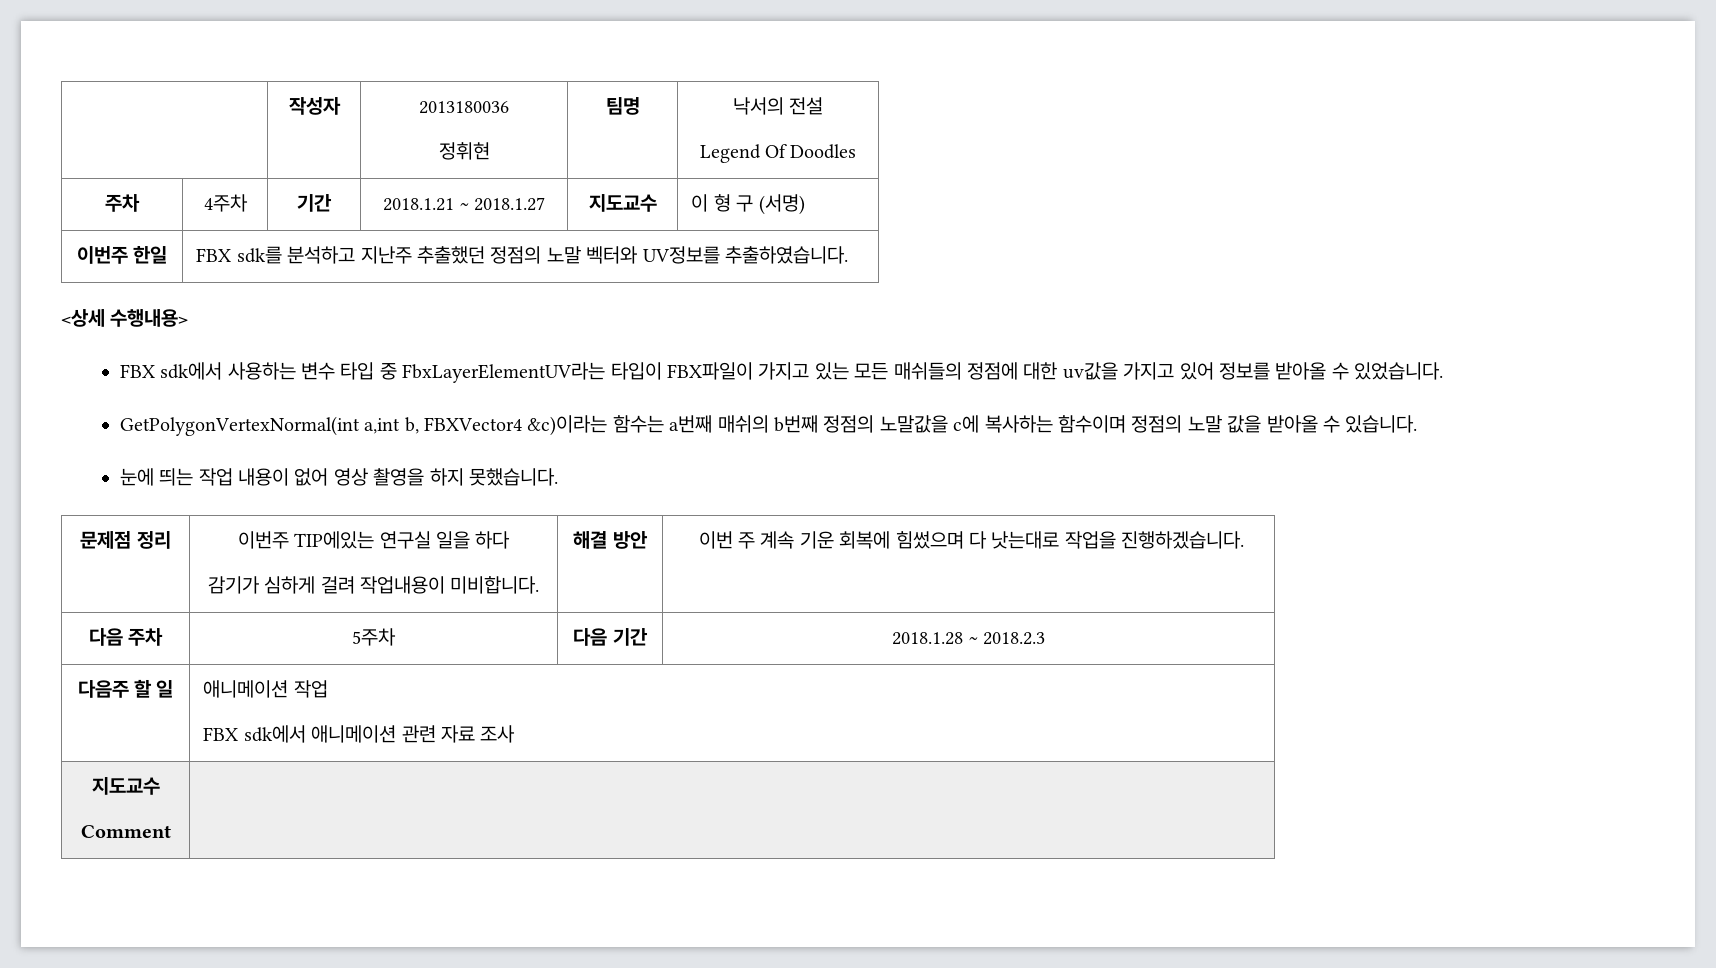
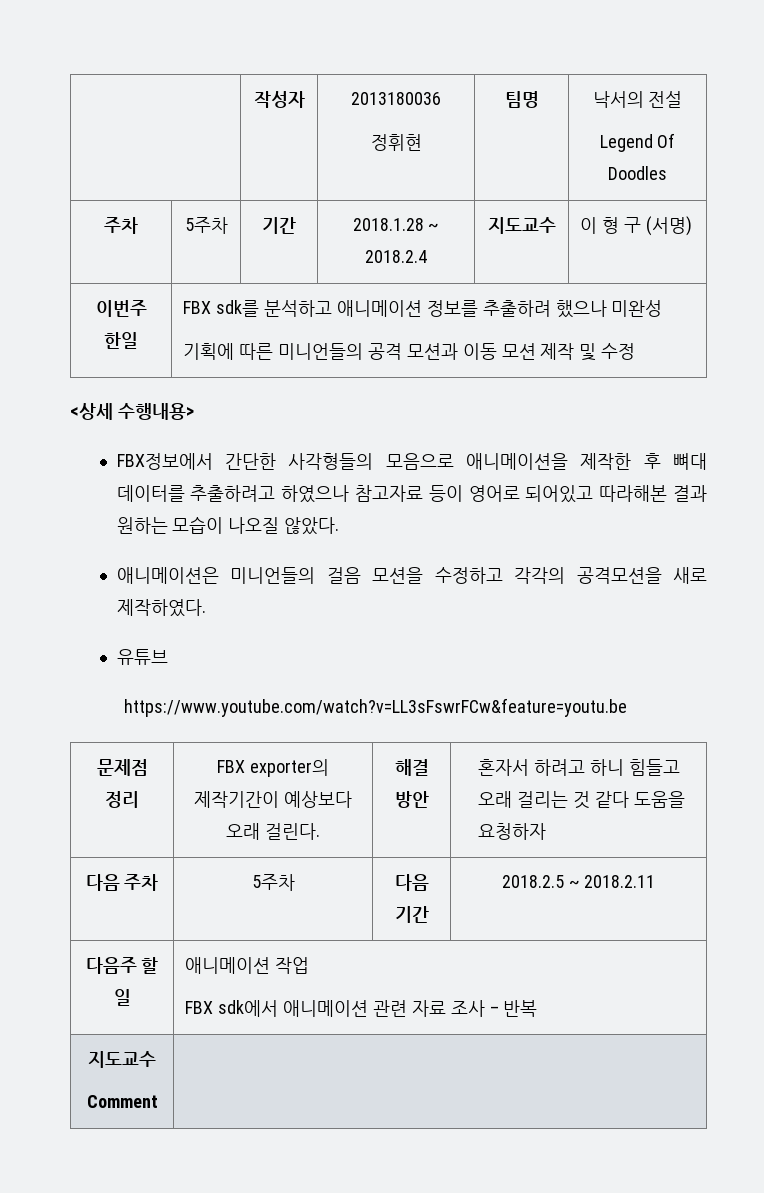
[203,194,248,212] [297,194,332,212] [383,197,545,211] 4주차 | 기간 | 2018.1.21 ~ 2018.1.27 -> [184,217,228,234] [262,217,296,234] [352,218,440,231] [365,250,427,263] 5주차 | 기간 | 2018.1.28 ~ 2018.2.4
[360,246,849,264] [61,309,189,327] [119,362,1444,383] [119,415,1418,436] [119,468,559,486] [80,531,171,549] [237,531,511,549] [207,576,540,594] [573,531,648,549] [698,531,1245,549] 지난주 추출했던 정점의 노말 벡터와 UV정보를 추출하였습니다. // <상세 수행내용> // FBX sdk에서 사용하는 변수 타입 중 FbxLayerElementUV라는 타입이 FBX파일이 가지고 있는 모든 매쉬들의 정점에 대한 uv값을 가지고 있어 정보를 받아올 수 있었습니다. // GetPolygonVertexNormal(int a,int b, FBXVector4 &c)이라는 함수는 a번째 매쉬의 b번째 정점의 노말값을 c에 복사하는 함수이며 정점의 노말 값을 받아올 수 있습니다. // 눈에 띄는 작업 내용이 없어 영상 촬영을 하지 못했습니다. // 문제점 정리 | 이번주 TIP에있는 연구실 일을 하다 // 감기가 심하게 걸려 작업내용이 미비합니다. | 해결 방안 | 이번 주 계속 기운 회복에 힘썼으며 다 낫는대로 작업을 진행하겠습니다. -> [336,300,663,318] [183,343,636,361] [70,403,194,420] [116,453,707,470] [116,485,707,503] [116,516,340,535] [116,567,707,584] [116,599,206,617] [116,649,168,665] [123,698,627,717] [96,759,148,776] [105,791,139,808] [217,759,329,777] [194,791,352,808] [226,823,320,840] [394,759,429,776] [394,791,429,808] [478,759,681,776] [478,791,685,809] [478,823,547,840] 애니메이션 정보를 추출하려 했으나 미완성 // 기획에 따른 미니언들의 공격 모션과 이동 모션 제작 및 수정 // <상세 수행내용> // FBX정보에서 간단한 사각형들의 모음으로 애니메이션을 제작한 후 뼈대 데이터를 추출하려고 하였으나 참고자료 등이 영어로 되어있고 따라해본 결과 원하는 모습이 나오질 않았다. // 애니메이션은 미니언들의 걸음 모션을 수정하고 각각의 공격모션을 새로 제작하였다. // 유튜브 // https://www.youtube.com/watch?v=LL3sFswrFCw&feature=youtu.be // 문제점 정리 | FBX exporter의 제작기간이 예상보다 오래 걸린다. | 해결 방안 | 혼자서 하려고 하니 힘들고 오래 걸리는 것 같다 도움을 요청하자
[892,632,1045,645] 2018.1.28 ~ 2018.2.3 -> [501,875,656,888] 2018.2.5 ~ 2018.2.11
(516, 734) none -> [489,1000,538,1017] – 반복

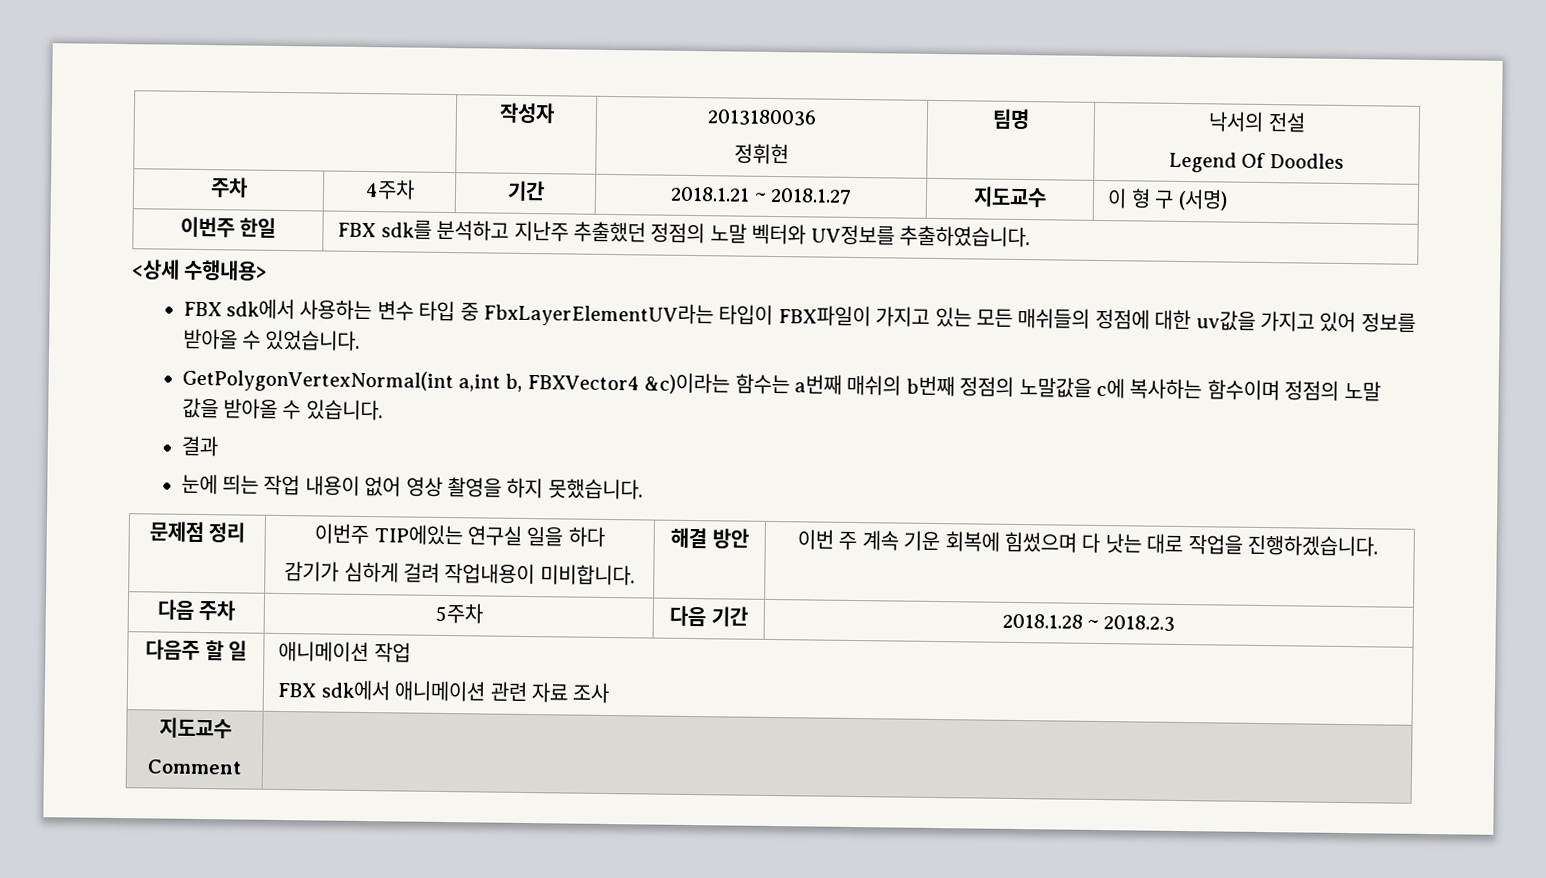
[184,217,228,234] [262,217,296,234] [352,218,440,231] [365,250,427,263] 5주차 | 기간 | 2018.1.28 ~ 2018.2.4 -> [364,178,415,200] [506,180,545,202] [670,186,852,205] 4주차 | 기간 | 2018.1.21 ~ 2018.1.27
[336,300,663,318] [183,343,636,361] [70,403,194,420] [116,453,707,470] [116,485,707,503] [116,516,340,535] [116,567,707,584] [116,599,206,617] [116,649,168,665] [123,698,627,717] [96,759,148,776] [105,791,139,808] [217,759,329,777] [194,791,352,808] [226,823,320,840] [394,759,429,776] [394,791,429,808] [478,759,681,776] [478,791,685,809] [478,823,547,840] 애니메이션 정보를 추출하려 했으나 미완성 // 기획에 따른 미니언들의 공격 모션과 이동 모션 제작 및 수정 // <상세 수행내용> // FBX정보에서 간단한 사각형들의 모음으로 애니메이션을 제작한 후 뼈대 데이터를 추출하려고 하였으나 참고자료 등이 영어로 되어있고 따라해본 결과 원하는 모습이 나오질 않았다. // 애니메이션은 미니언들의 걸음 모션을 수정하고 각각의 공격모션을 새로 제작하였다. // 유튜브 // https://www.youtube.com/watch?v=LL3sFswrFCw&feature=youtu.be // 문제점 정리 | FBX exporter의 제작기간이 예상보다 오래 걸린다. | 해결 방안 | 혼자서 하려고 하니 힘들고 오래 걸리는 것 같다 도움을 요청하자 -> [513,220,1030,248] [131,259,269,281] [182,298,1416,333] [182,328,361,351] [181,368,1381,402] [181,397,383,421] [180,435,218,457] [180,473,643,500] [148,521,246,543] [314,523,605,547] [284,561,635,586] [670,527,749,549] [797,529,1379,557] 지난주 추출했던 정점의 노말 벡터와 UV정보를 추출하였습니다. // <상세 수행내용> // FBX sdk에서 사용하는 변수 타입 중 FbxLayerElementUV라는 타입이 FBX파일이 가지고 있는 모든 매쉬들의 정점에 대한 uv값을 가지고 있어 정보를 받아올 수 있었습니다. // GetPolygonVertexNormal(int a,int b, FBXVector4 &c)이라는 함수는 a번째 매쉬의 b번째 정점의 노말값을 c에 복사하는 함수이며 정점의 노말 값을 받아올 수 있습니다. // 결과 // 눈에 띄는 작업 내용이 없어 영상 촬영을 하지 못했습니다. // 문제점 정리 | 이번주 TIP에있는 연구실 일을 하다 // 감기가 심하게 걸려 작업내용이 미비합니다. | 해결 방안 | 이번 주 계속 기운 회복에 힘썼으며 다 낫는 대로 작업을 진행하겠습니다.
[501,875,656,888] 2018.2.5 ~ 2018.2.11 -> [1001,613,1176,632] 2018.1.28 ~ 2018.2.3
[489,1000,538,1017] – 반복 -> (611, 693) none

